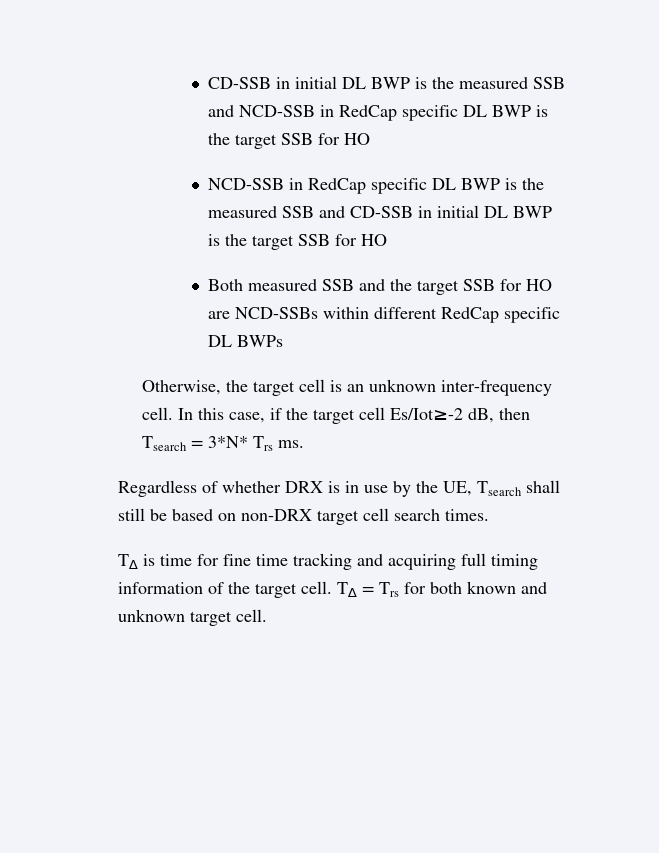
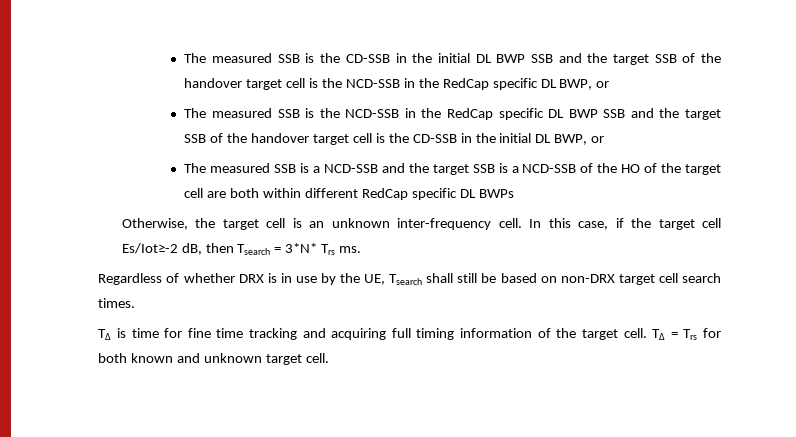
[207,76,565,89] [207,105,548,121] [207,133,370,149] [207,178,544,194] [207,205,552,218] [207,234,387,250] [207,279,552,295] [207,307,318,319] CD-SSB in initial DL BWP is the measured SSB and NCD-SSB in RedCap specific DL BWP is the target SSB for HO // NCD-SSB in RedCap specific DL BWP is the measured SSB and CD-SSB in initial DL BWP is the target SSB for HO // Both measured SSB and the target SSB for HO are NCD-SSBs -> [184,53,721,65] [184,78,610,90] [184,108,722,120] [184,133,605,145] [184,163,721,175] [184,188,260,198] The measured SSB is the CD-SSB in the initial DL BWP SSB and the target SSB of the handover target cell is the NCD-SSB in the RedCap specific DL BWP, or // The measured SSB is the NCD-SSB in the RedCap specific DL BWP SSB and the target SSB of the handover target cell is the CD-SSB in the initial DL BWP, or // The measured SSB is a NCD-SSB and the target SSB is a NCD-SSB of the HO of the target cell are both

